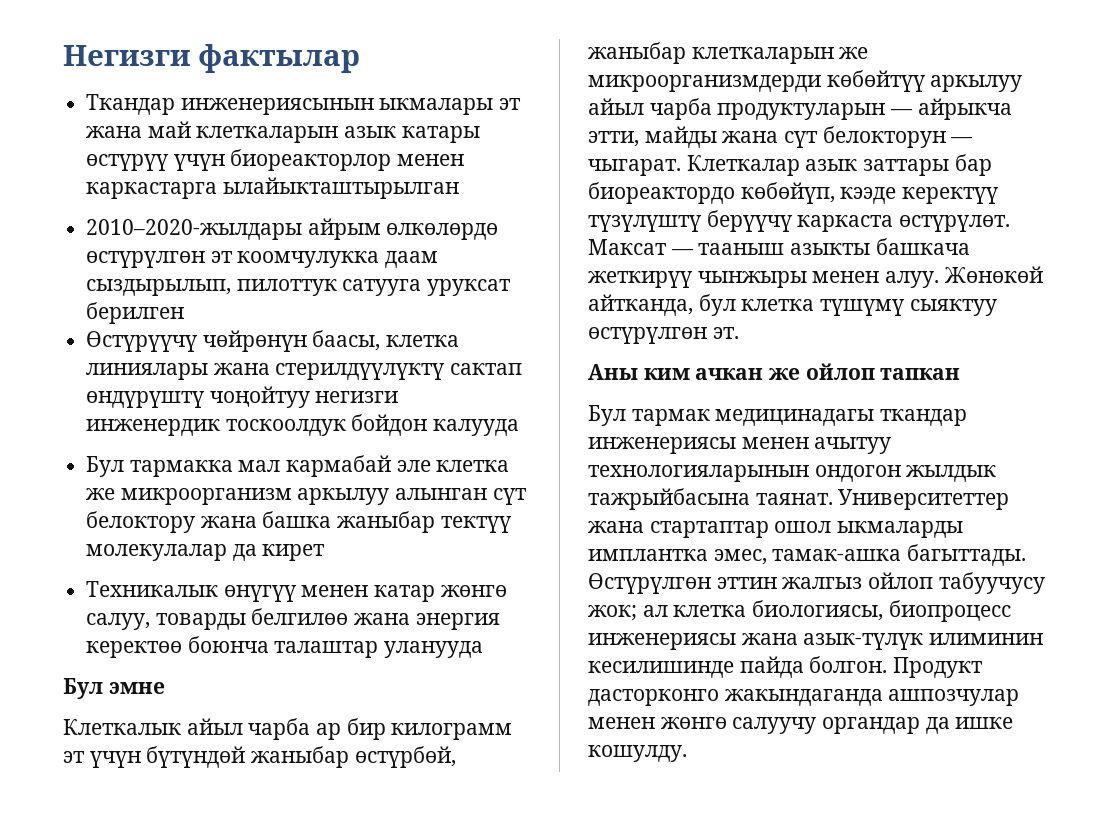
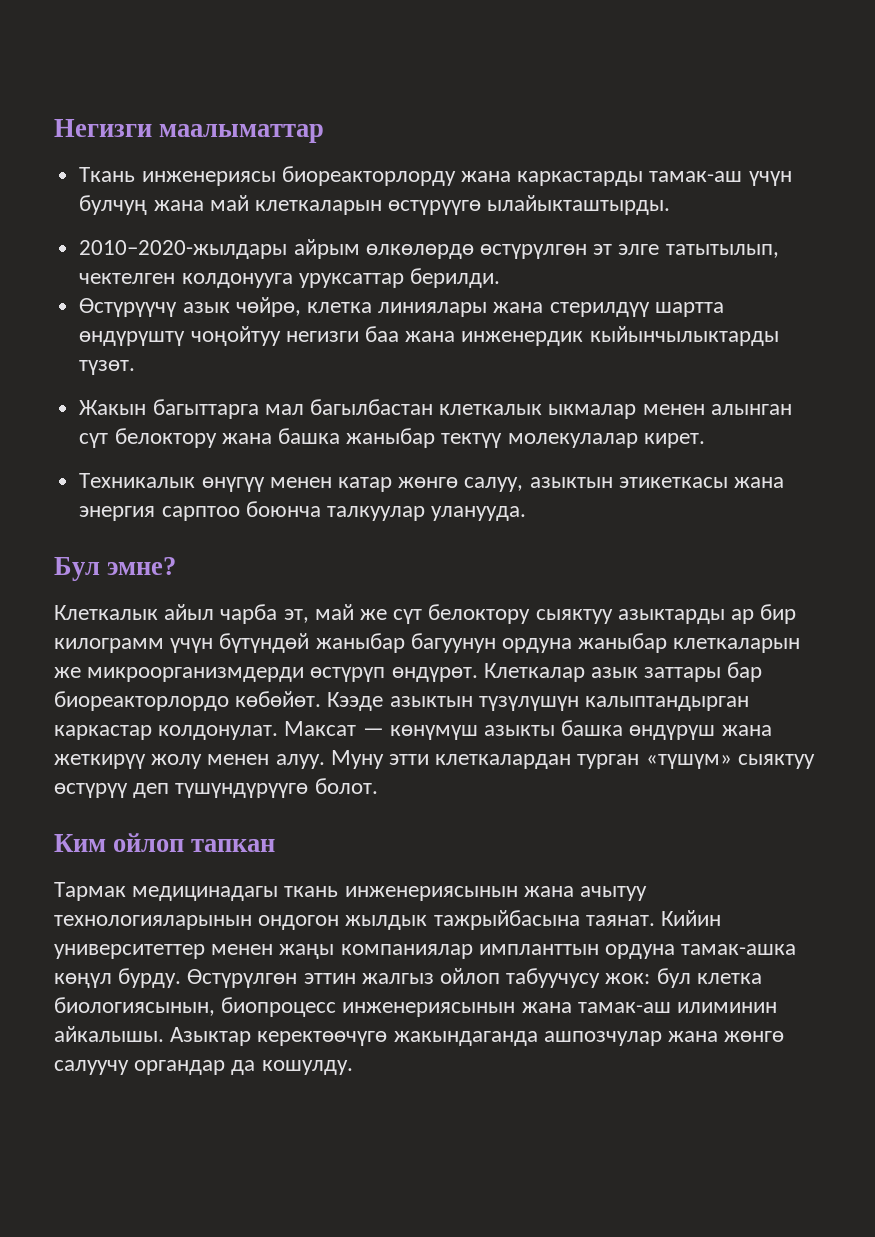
[198,44,360,73] [86,94,522,115] [86,121,480,143] [86,149,465,171] [86,177,459,199] фактылар // Ткандар инженериясынын ыкмалары эт жана май клеткаларын азык катары өстүрүү үчүн биореакторлор менен каркастарга ылайыкташтырылган -> [159,124,325,143] [79,166,792,186] [79,195,671,215] маалыматтар // Ткань инженериясы биореакторлорду жана каркастарды тамак-аш үчүн булчуң жана май клеткаларын өстүрүүгө ылайыкташтырды.
[237,251,439,268] [86,279,512,296] [86,302,185,324] коомчулукка даам сыздырылып, пилоттук сатууга уруксат берилген -> [618,244,779,258] [79,268,500,288] элге татытылып, чектелген колдонууга уруксаттар берилди.
[202,330,381,352] чөйрөнүн баасы, -> [182,297,301,317] азык чөйрө,
[275,363,523,380] стерилдүүлүктү сактап -> [549,302,724,317] стерилдүү шартта
[86,414,520,436] [86,455,510,477] [86,488,390,505] инженердик тоскоолдук бойдон калууда // Бул тармакка мал кармабай эле клетка же микроорганизм аркылуу -> [364,326,779,346] [79,360,136,375] [79,399,705,419] баа жана инженердик кыйынчылыктарды түзөт. // Жакын багыттарга мал багылбастан клеткалык ыкмалар менен
[232,544,326,561] да кирет -> [643,433,705,448] кирет.
[155,608,500,630] [86,636,484,658] [63,678,165,699] товарды белгилөө жана энергия керектөө боюнча талаштар уланууда // Бул эмне -> [529,477,784,488] [79,501,527,521] [54,557,177,581] азыктын этикеткасы жана энергия сарптоо боюнча талкуулар уланууда. // Бул эмне?
(311, 729) none -> [283,604,725,624] эт, май же сүт белоктору сыяктуу азыктарды
[63,751,85,763] эт -> (164, 645) none
[354,746,456,768] өстүрбөй, -> [410,633,573,653] багуунун ордуна
[826,70,1023,92] [588,98,1012,120] [588,126,974,148] [588,154,992,176] [588,182,1000,204] [588,210,1011,232] [588,238,970,255] [588,266,1043,288] [588,294,997,316] [588,327,739,344] [588,363,961,380] [588,405,968,426] [588,437,809,454] көбөйтүү аркылуу айыл чарба продуктуларын — айрыкча этти, майды жана сүт белокторун — чыгарат. Клеткалар азык заттары бар биореактордо көбөйүп, кээде керектүү түзүлүштү берүүчү каркаста өстүрүлөт. Максат — тааныш азыкты башкача жеткирүү чынжыры менен алуу. Жөнөкөй айтканда, бул клетка түшүмү сыяктуу өстүрүлгөн эт. // Аны ким ачкан же ойлоп тапкан // Бул тармак медицинадагы ткандар инженериясы менен -> [310,662,763,682] [54,691,750,711] [54,720,772,740] [54,750,815,769] [54,778,378,798] [54,833,276,852] [54,882,574,901] өстүрүп өндүрөт. Клеткалар азык заттары бар биореакторлордо көбөйөт. Кээде азыктын түзүлүшүн калыптандырган каркастар колдонулат. Максат — көнүмүш азыкты башка өндүрүш жана жеткирүү жолу менен алуу. Муну этти клеткалардан турган «түшүм» сыяктуу өстүрүү деп түшүндүрүүгө болот. // Ким ойлоп тапкан // Тармак медицинадагы ткань инженериясынын жана
[838,489,1010,510] [588,521,964,538] [588,544,1027,566] Университеттер жана стартаптар ошол ыкмаларды имплантка эмес, тамак-ашка багыттады. -> [661,910,722,926] [54,944,797,959] [54,968,182,988] Кийин университеттер менен жаңы компаниялар импланттын ордуна тамак-ашка көңүл бурду.
[588,600,1011,622] [588,633,1044,650] [588,656,984,678] [588,689,719,706] жок; ал клетка биологиясы, биопроцесс инженериясы жана азык-түлүк илиминин кесилишинде пайда болгон. Продукт дасторконго -> [605,968,762,988] [54,997,778,1017] [54,1026,388,1046] жок: бул клетка биологиясынын, биопроцесс инженериясынын жана тамак-аш илиминин айкалышы. Азыктар керектөөчүгө
[588,717,655,729] менен -> [668,1031,719,1042] жана
[955,717,1014,729] ишке -> (256, 1067) none

